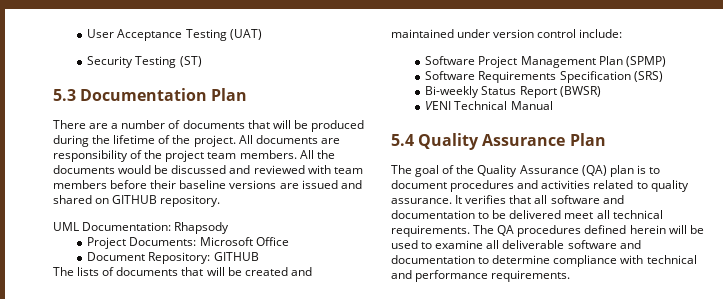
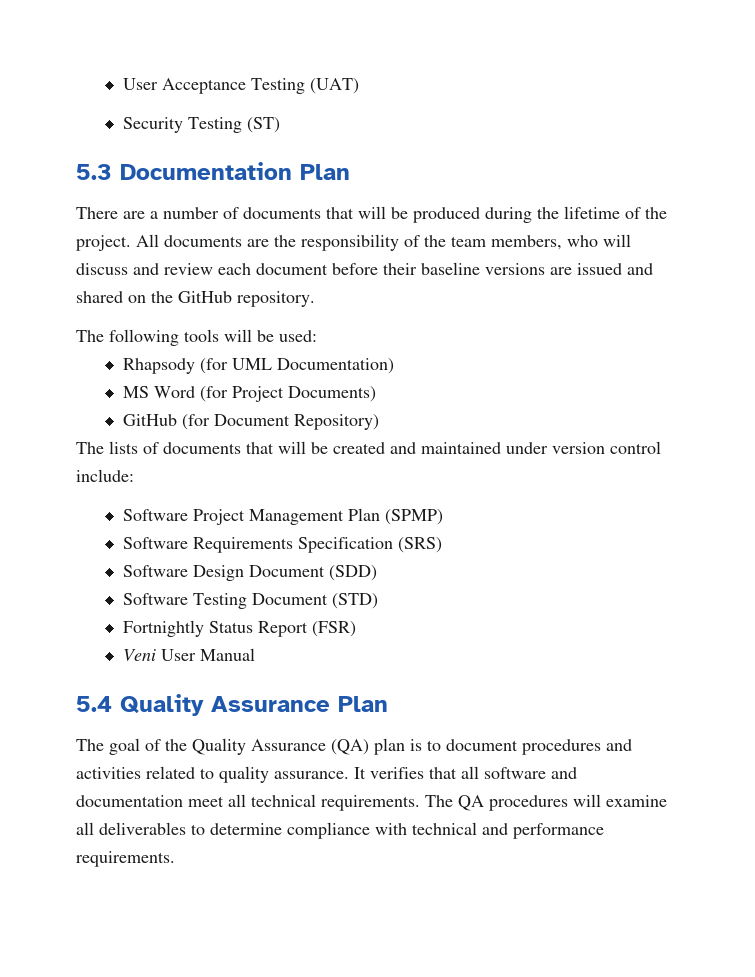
(340, 141) none -> [274,235,296,247] the
[165,150,335,162] [53,165,363,174] [53,180,107,189] project team members. All the documents would be discussed and reviewed with team members -> [451,234,631,250] [76,263,328,275] team members, who will discuss and review each document
[112,195,158,204] GITHUB -> [151,291,232,303] the GitHub
[53,222,230,234] [87,237,289,249] [87,252,259,264] UML Documentation: Rhapsody // Project Documents: Microsoft Office // Document Repository: GITHUB -> [76,329,317,346] [122,358,394,374] [122,386,376,402] [122,414,379,430] The following tools will be used: // Rhapsody (for UML Documentation) // MS Word (for Project Documents) // GitHub (for Document Repository)
[425,86,601,98] [425,101,508,110] Bi-weekly Status Report (BWSR) // VENI Technical -> [122,565,377,581] [122,593,378,609] [122,620,356,637] [122,649,196,661] Software Design Document (SDD) // Software Testing Document (STD) // Fortnightly Status Report (FSR) // Veni User
[478,210,562,219] to be delivered -> (183, 801) none
[584,225,704,234] [391,240,641,249] [391,255,475,264] defined herein will be used to examine all deliverable software and documentation -> [573,794,667,807] [76,822,186,835] will examine all deliverables

